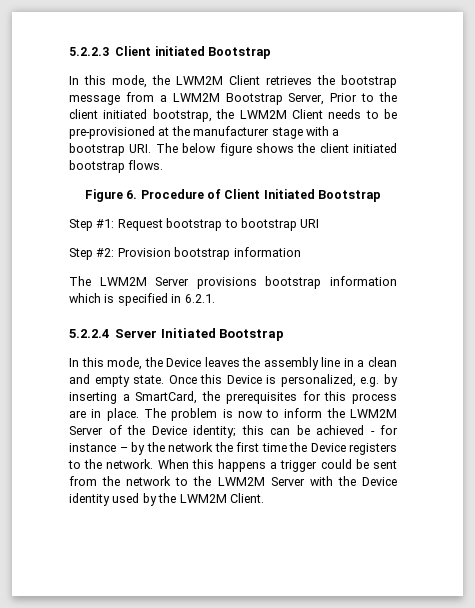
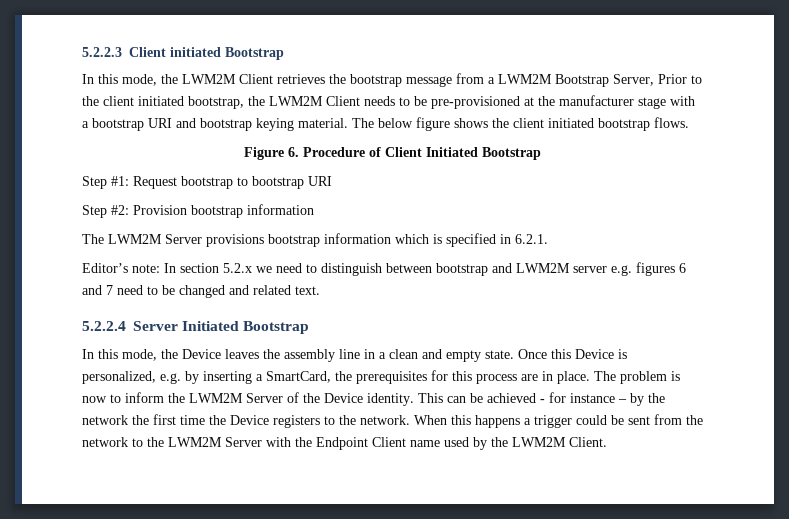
[129,144,152,153] URI. -> [148,118,348,131] URI and bootstrap keying material.
(215, 298) none -> [82,262,686,276] [82,285,320,298] // Editor’s note: In section 5.2.x we need to distinguish between bootstrap and LWM2M server e.g. figures 6 and 7 need to be changed and related text.
[193,425,264,438] identity; this -> [367,393,443,406] identity. This
[362,477,397,486] [69,493,110,506] Device identity -> [316,437,440,450] Endpoint Client name

